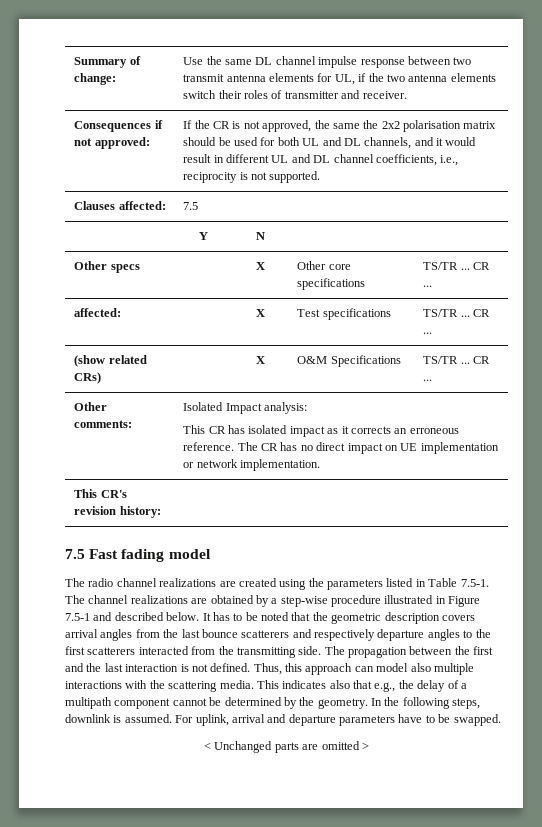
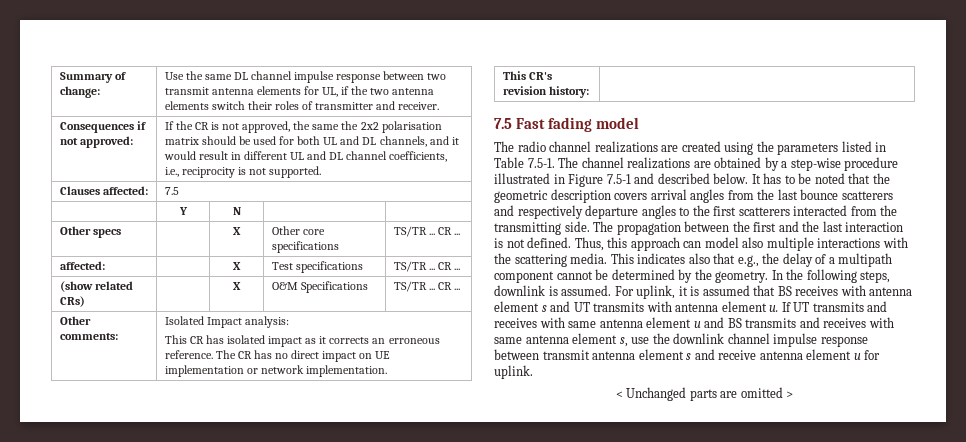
[231,714,501,726] arrival and departure parameters have to be swapped. -> [678,285,913,296] [494,301,888,312] [494,317,894,328] [494,333,868,347] [494,349,881,360] [494,365,533,379] it is assumed that BS receives with antenna element s and UT transmits with antenna element u. If UT transmits and receives with same antenna element u and BS transmits and receives with same antenna element s, use the downlink channel impulse response between transmit antenna element s and receive antenna element u for uplink.

